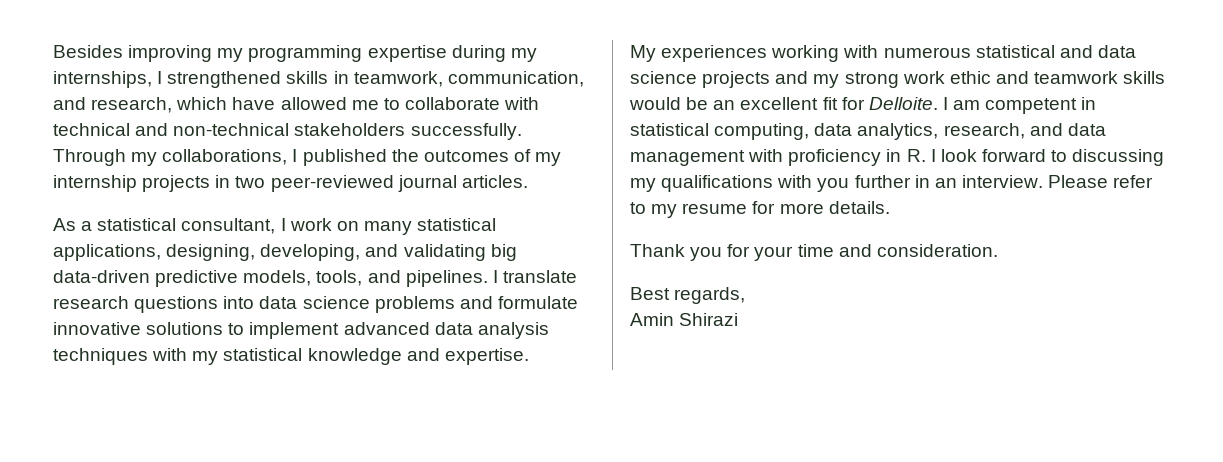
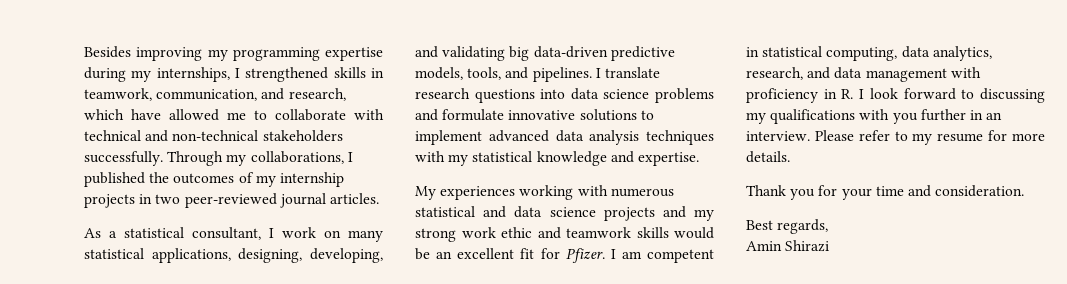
[868,97,938,110] Delloite. -> [565,248,605,263] Pfizer.

